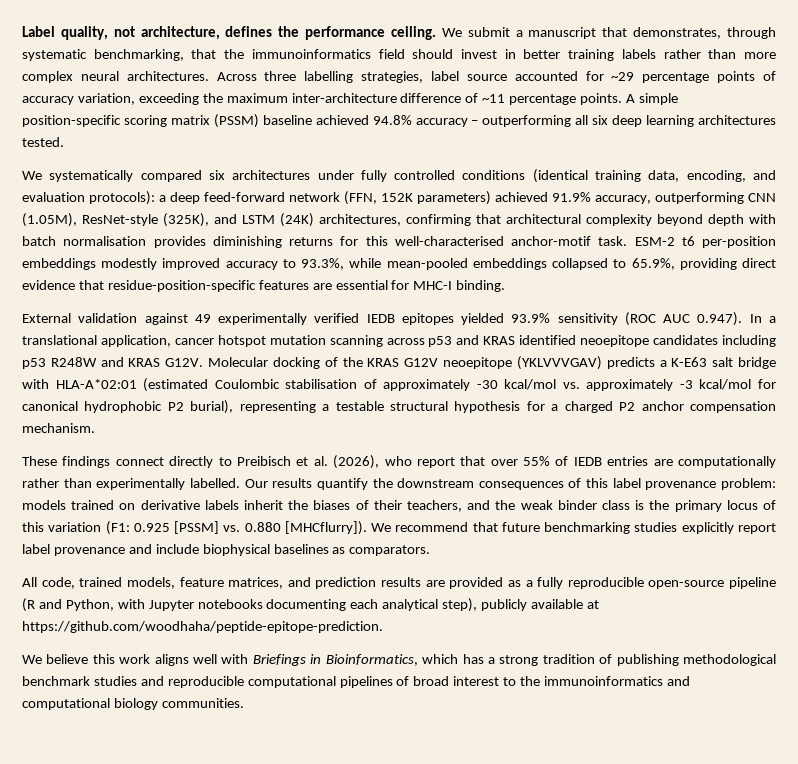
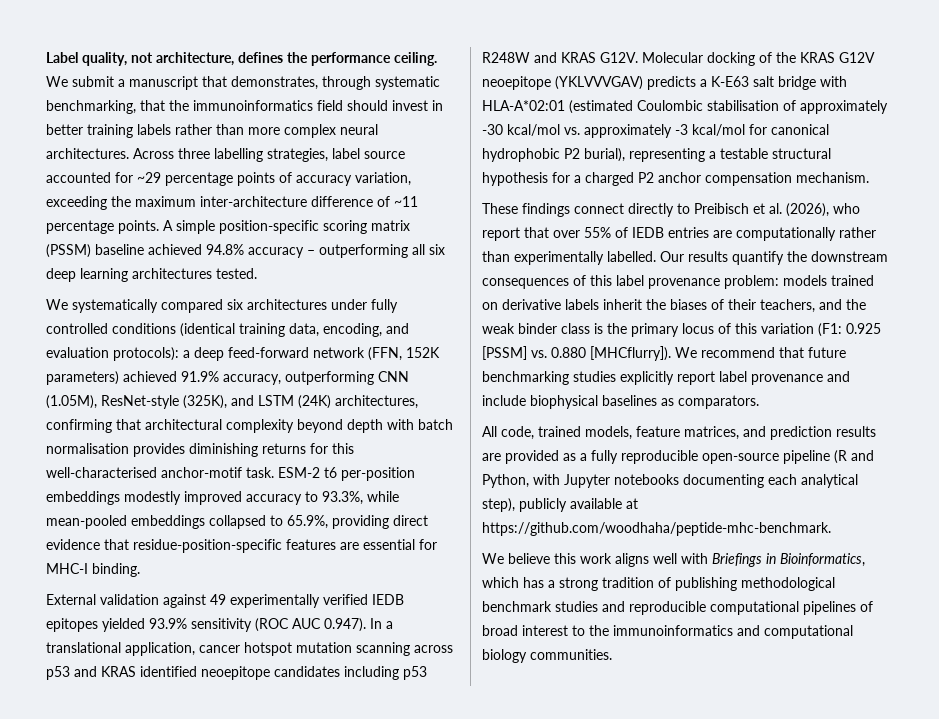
[22,621,383,633] https://github.com/woodhaha/peptide-epitope-prediction. -> [482,522,831,536] https://github.com/woodhaha/peptide-mhc-benchmark.

